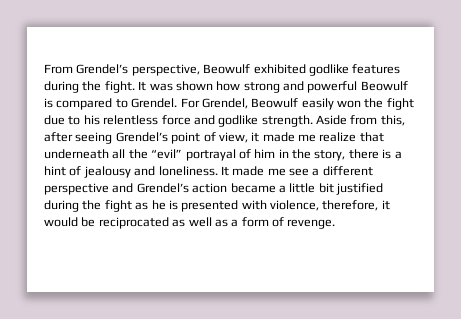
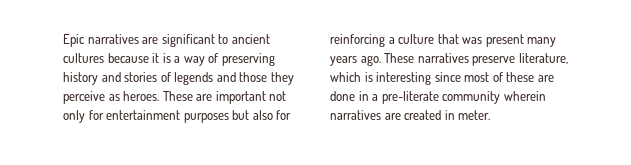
[44,64,401,76] [44,81,408,93] [44,98,414,110] [44,115,405,127] [44,132,384,144] [44,149,402,161] [44,166,373,178] [44,183,383,195] [44,200,390,212] [44,217,336,229] From Grendel’s perspective, Beowulf exhibited godlike features during the fight. It was shown how strong and powerful Beowulf is compared to Grendel. For Grendel, Beowulf easily won the fight due to his relentless force and godlike strength. Aside from this, after seeing Grendel’s point of view, it made me realize that underneath all the “evil” portrayal of him in the story, there is a hint of jealousy and loneliness. It made me see a different perspective and Grendel’s action became a little bit justified during the fight as he is presented with violence, therefore, it would be reciprocated as well as a form of revenge. -> [63,34,270,47] [63,53,275,66] [63,72,294,85] [63,91,287,104] [63,110,292,123] [330,34,557,47] [330,53,568,66] [330,72,554,85] [330,91,546,104] [330,110,491,120] Epic narratives are significant to ancient cultures because it is a way of preserving history and stories of legends and those they perceive as heroes. These are important not only for entertainment purposes but also for reinforcing a culture that was present many years ago. These narratives preserve literature, which is interesting since most of these are done in a pre-literate community wherein narratives are created in meter.

